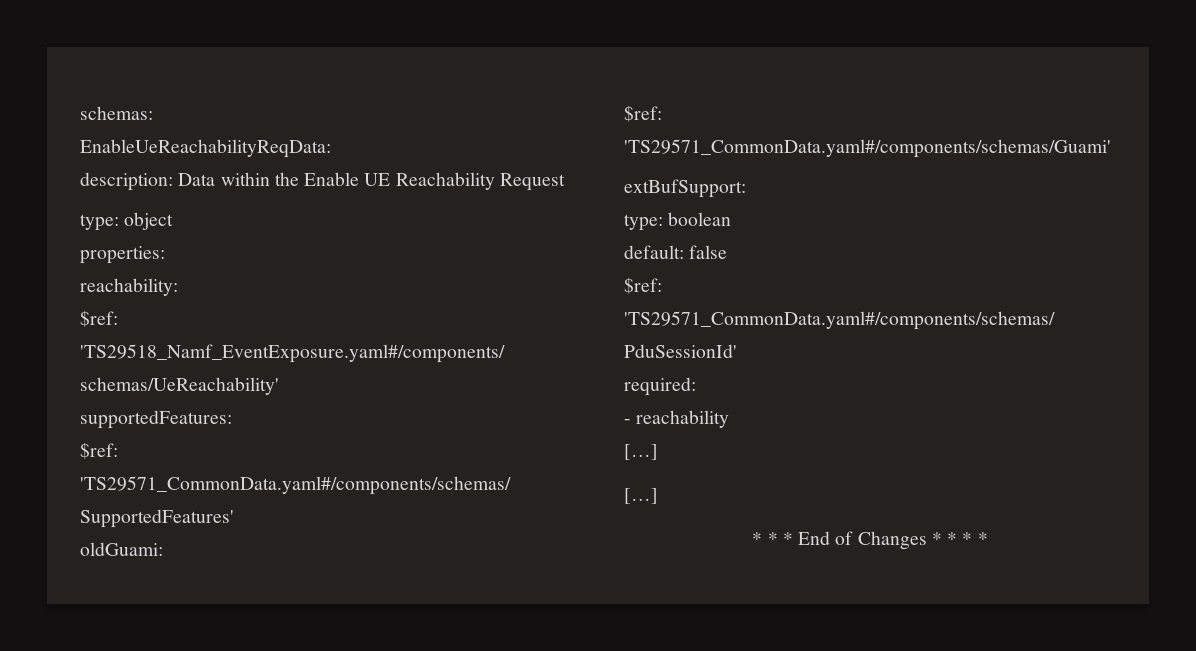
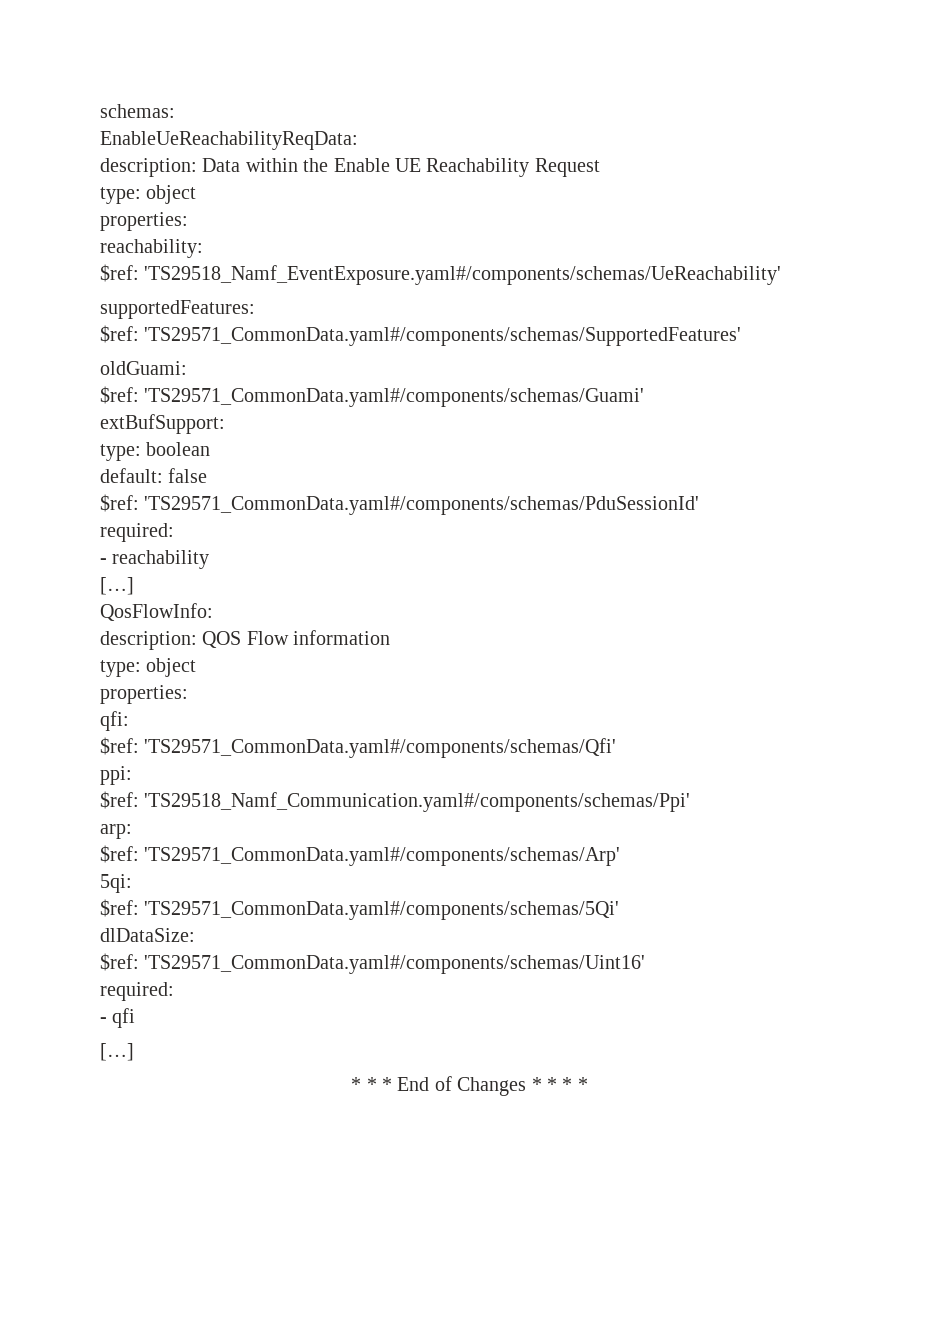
(658, 452) none -> [100,603,213,621] [100,630,391,650] [100,658,197,677] [100,685,188,704] [100,711,129,731] [100,737,617,758] [100,766,132,785] [100,791,691,812] [100,824,132,839] [100,845,621,866] [100,874,132,893] [100,899,620,920] [100,928,195,942] [100,953,646,974] [100,982,174,1001] [100,1008,136,1028] // QosFlowInfo: // description: QOS Flow information // type: object // properties: // qfi: // $ref: 'TS29571_CommonData.yaml#/components/schemas/Qfi' // ppi: // $ref: 'TS29518_Namf_Communication.yaml#/components/schemas/Ppi' // arp: // $ref: 'TS29571_CommonData.yaml#/components/schemas/Arp' // 5qi: // $ref: 'TS29571_CommonData.yaml#/components/schemas/5Qi' // dlDataSize: // $ref: 'TS29571_CommonData.yaml#/components/schemas/Uint16' // required: // - qfi

